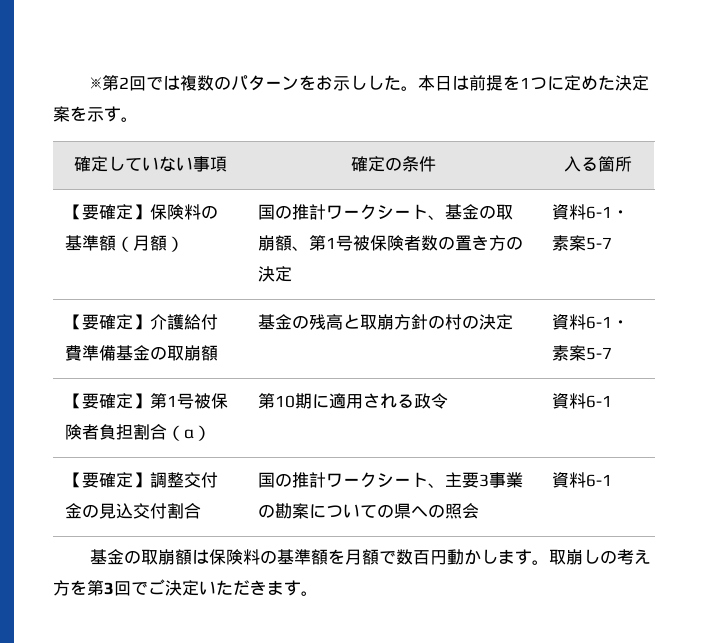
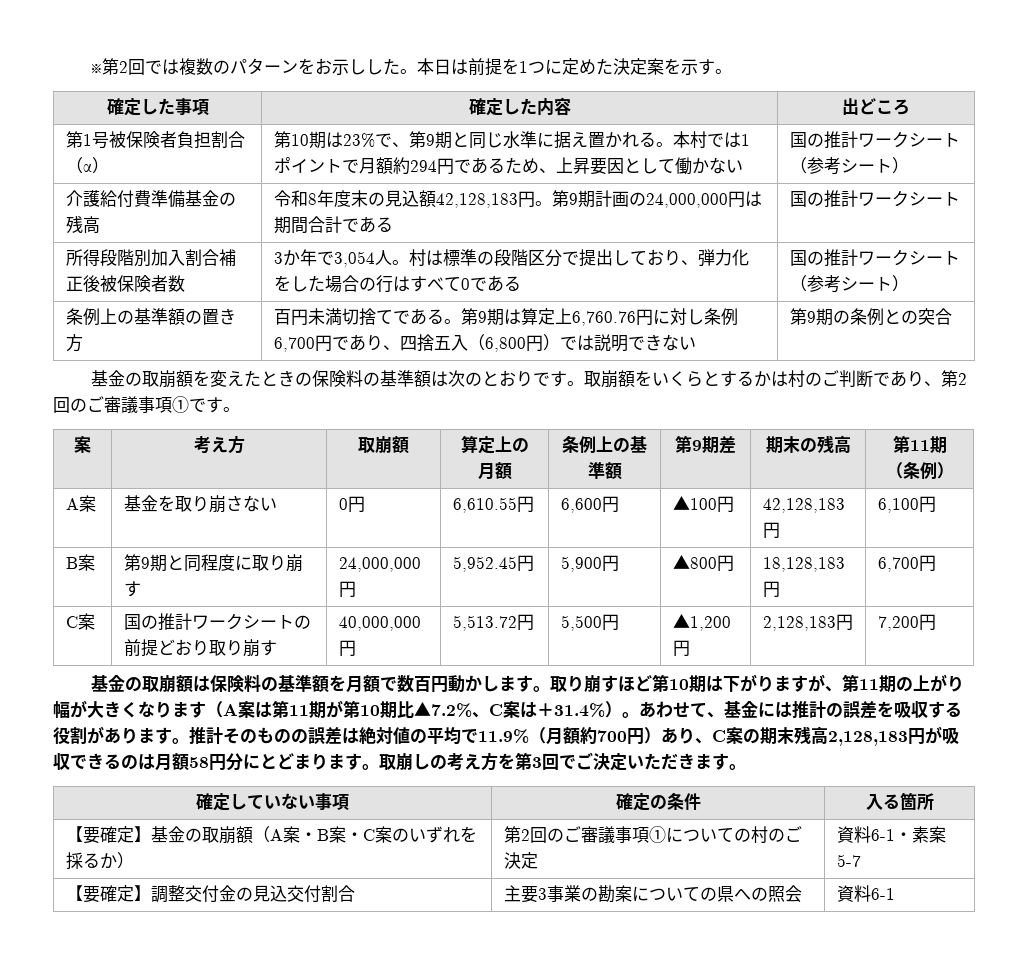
[124,156,227,172] [351,156,436,172] [563,156,632,172] [65,204,219,220] [65,235,185,252] [258,204,514,220] [258,235,524,251] [258,266,293,282] [552,204,630,220] [552,235,613,251] [65,314,219,330] [65,345,219,361] [258,314,514,330] [552,314,630,330] [552,345,613,361] [65,393,151,409] ていない事項 | 確定の条件 | 入る箇所 // 【要確定】保険料の基準額（月額） | 国の推計ワークシート、基金の取崩額、第1号被保険者数の置き方の決定 | 資料6-1・素案5-7 // 【要確定】介護給付費準備基金の取崩額 | 基金の残高と取崩方針の村の決定 | 資料6-1・素案5-7 // 【要確定】 -> [157,98,209,115] [468,97,571,116] [842,98,910,115] た事項 | 確定した内容 | 出どころ //
[312,393,449,409] [552,393,613,409] [65,472,219,488] [65,503,202,519] [258,472,524,488] [258,503,480,519] [552,472,613,488] に適用される政令 | 資料6-1 // 【要確定】調整交付金の見込交付割合 | 国の推計ワークシート、主要3事業の勘案についての県への照会 | 資料6-1 -> [325,131,750,149] [273,157,743,175] [789,131,960,149] [789,157,909,175] [65,190,236,208] [65,216,100,234] [273,190,762,208] [273,216,393,234] [789,190,960,208] [65,249,236,267] [65,275,185,292] [273,249,749,267] [273,275,521,293] [789,249,960,267] [789,275,909,293] [65,308,236,326] [65,334,83,352] [273,308,738,326] [273,334,696,352] [789,308,952,326] [91,370,968,388] [53,396,240,413] [74,436,91,453] [193,435,245,454] [358,436,409,454] [460,435,529,454] [477,462,512,480] [562,435,647,453] [587,461,622,480] [675,435,736,454] [765,435,851,454] [892,435,947,453] [885,461,954,479] [65,495,96,512] [123,495,277,513] [338,496,365,513] [452,496,534,513] [560,496,619,513] [672,496,734,513] [762,498,845,513] [762,522,780,539] [877,496,936,513] [65,554,95,571] [123,554,303,572] [123,581,141,597] [338,557,421,572] [338,581,356,598] [452,555,534,572] [560,555,619,572] [672,555,734,572] [762,557,845,572] [762,581,780,598] [877,555,936,572] [65,613,95,630] [123,613,311,631] [123,639,277,657] [338,616,421,631] [338,640,356,657] [452,614,534,631] [560,614,619,631] [672,614,731,631] [672,640,690,657] [762,614,853,631] [877,614,936,631] は23%で、第9期と同じ水準に据え置かれる。本村では1ポイントで月額約294円であるため、上昇要因として働かない | 国の推計ワークシート（参考シート） // 介護給付費準備基金の残高 | 令和8年度末の見込額42,128,183円。第9期計画の24,000,000円は期間合計である | 国の推計ワークシート // 所得段階別加入割合補正後被保険者数 | 3か年で3,054人。村は標準の段階区分で提出しており、弾力化をした場合の行はすべて0である | 国の推計ワークシート（参考シート） // 条例上の基準額の置き方 | 百円未満切捨てである。第9期は算定上6,760.76円に対し条例6,700円であり、四捨五入（6,800円）では説明できない | 第9期の条例との突合 // 基金の取崩額を変えたときの保険料の基準額は次のとおりです。取崩額をいくらとするかは村のご判断であり、第2回のご審議事項①です。 // 案 | 考え方 | 取崩額 | 算定上の月額 | 条例上の基準額 | 第9期差 | 期末の残高 | 第11期（条例） // A案 | 基金を取り崩さない | 0円 | 6,610.55円 | 6,600円 | ▲100円 | 42,128,183円 | 6,100円 // B案 | 第9期と同程度に取り崩す | 24,000,000円 | 5,952.45円 | 5,900円 | ▲800円 | 18,128,183円 | 6,700円 // C案 | 国の推計ワークシートの前提どおり取り崩す | 40,000,000円 | 5,513.72円 | 5,500円 | ▲1,200円 | 2,128,183円 | 7,200円
(566, 557) none -> [567,674,965,693] [53,700,962,719] [53,726,959,746] [53,753,396,771] り崩すほど第10期は下がりますが、第11期の上がり幅が大きくなります（A案は第11期が第10期比▲7.2%、C案は＋31.4%）。あわせて、基金には推計の誤差を吸収する役割があります。推計そのものの誤差は絶対値の平均で11.9%（月額約700円）あり、C案の期末残高2,128,183円が吸収できるのは月額58円分にとどまります。取
(318, 593) none -> [196,793,349,811] [615,792,701,811] [865,792,934,811] [65,826,477,844] [65,852,134,870] [503,826,802,843] [503,852,538,869] [836,826,946,843] [836,854,861,867] [65,885,355,903] [503,885,802,903] [836,885,895,902] // 確定していない事項 | 確定の条件 | 入る箇所 // 【要確定】基金の取崩額（A案・B案・C案のいずれを採るか） | 第2回のご審議事項①についての村のご決定 | 資料6-1・素案5-7 // 【要確定】調整交付金の見込交付割合 | 主要3事業の勘案についての県への照会 | 資料6-1

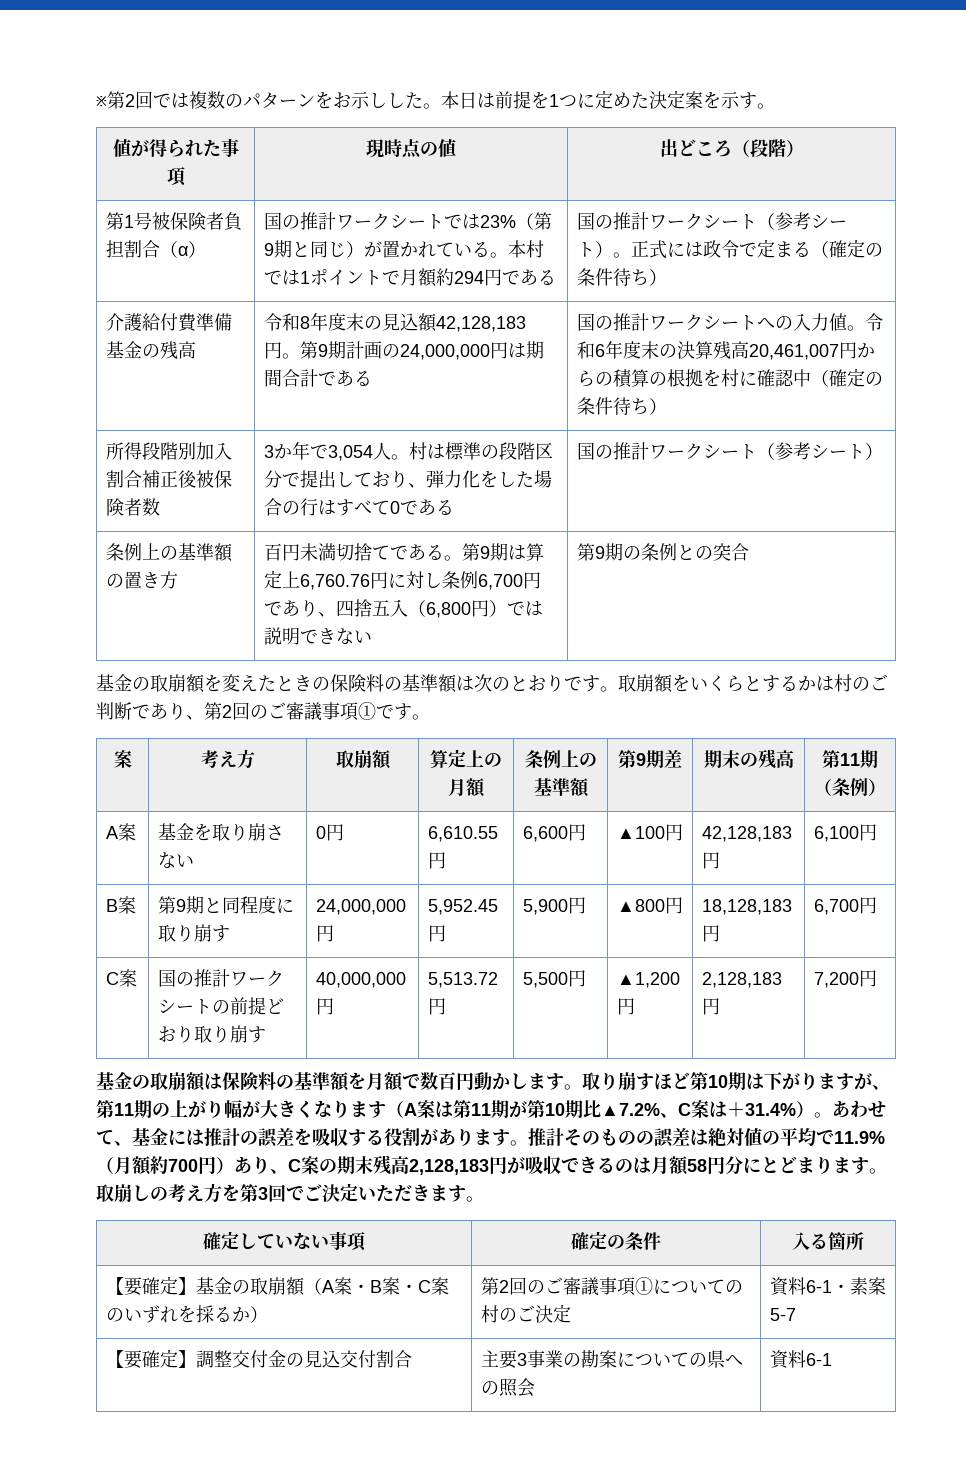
[106,98,158,116] 確定し -> [112,139,203,157] 値が得られ
[468,97,571,116] 確定した内容 -> [365,139,456,159] 現時点の値
(910, 107) none -> [731,139,804,157] （段階）
[273,131,639,149] 第10期は23%で、第9期と同じ水準に据え置かれ -> [263,212,552,230] [263,240,472,258] 国の推計ワークシートでは23%（第9期と同じ）が置かれてい
[504,157,743,175] [789,131,960,149] [789,157,909,175] ため、上昇要因として働かない | 国の推計ワークシート（参考シート） -> [576,212,847,230] [576,239,883,259] [576,268,667,286] | 国の推計ワークシート（参考シート）。正式には政令で定まる（確定の条件待ち）
(960, 199) none -> [756,313,883,331] [576,340,875,360] [576,368,883,388] [576,397,667,415] への入力値。令和6年度末の決算残高20,461,007円からの積算の根拠を村に確認中（確定の条件待ち）

